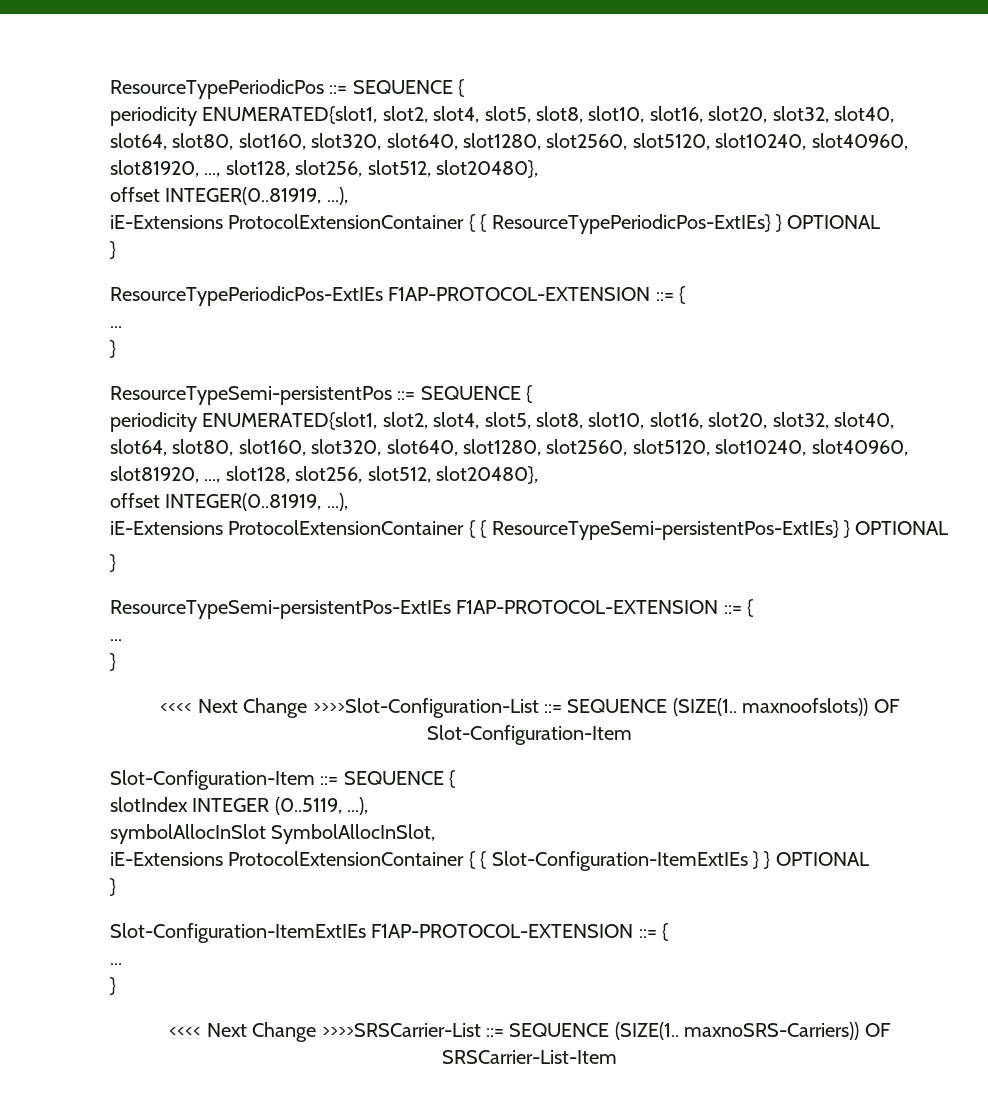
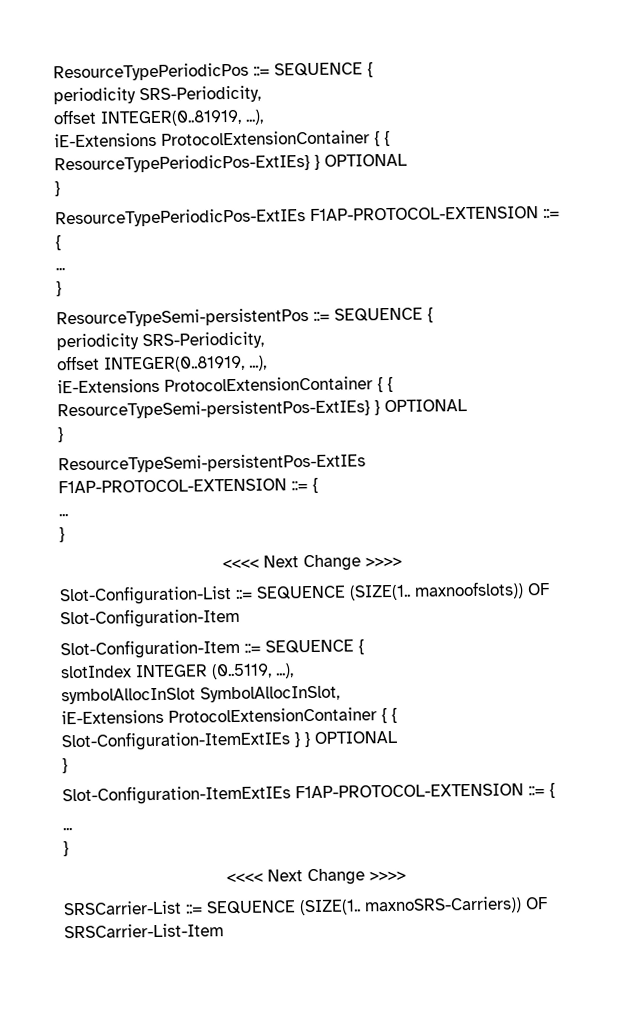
[202,106,894,124] [110,133,908,150] [110,160,538,178] ENUMERATED{slot1, slot2, slot4, slot5, slot8, slot10, slot16, slot20, slot32, slot40, slot64, slot80, slot160, slot320, slot640, slot1280, slot2560, slot5120, slot10240, slot40960, slot81920, ..., slot128, slot256, slot512, slot20480}, -> [139,85,261,104] SRS-Periodicity,
[202,412,894,430] [110,439,908,456] [110,466,538,484] ENUMERATED{slot1, slot2, slot4, slot5, slot8, slot10, slot16, slot20, slot32, slot40, slot64, slot80, slot160, slot320, slot640, slot1280, slot2560, slot5120, slot10240, slot40960, slot81920, ..., slot128, slot256, slot512, slot20480}, -> [142,331,264,350] SRS-Periodicity,
[312,698,539,718] >>>>Slot-Configuration-List -> [365,556,402,567] [59,585,232,606] >>>> // Slot-Configuration-List
[321,1023,481,1037] >>>>SRSCarrier-List -> [369,870,406,881] [63,900,182,916] >>>> // SRSCarrier-List

